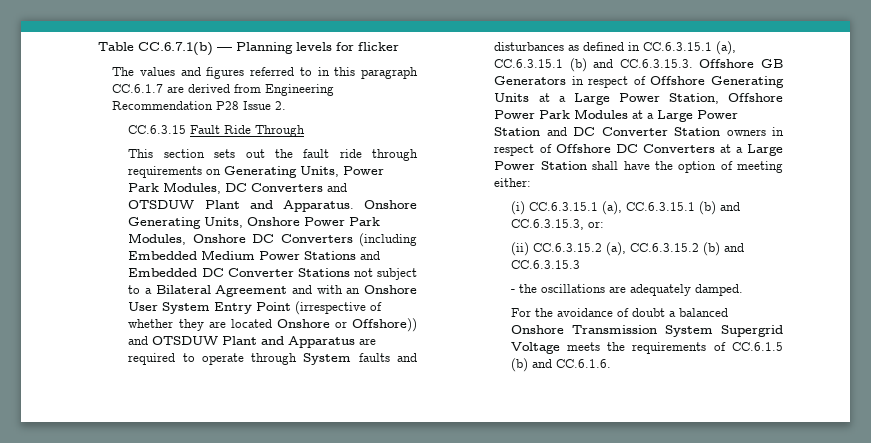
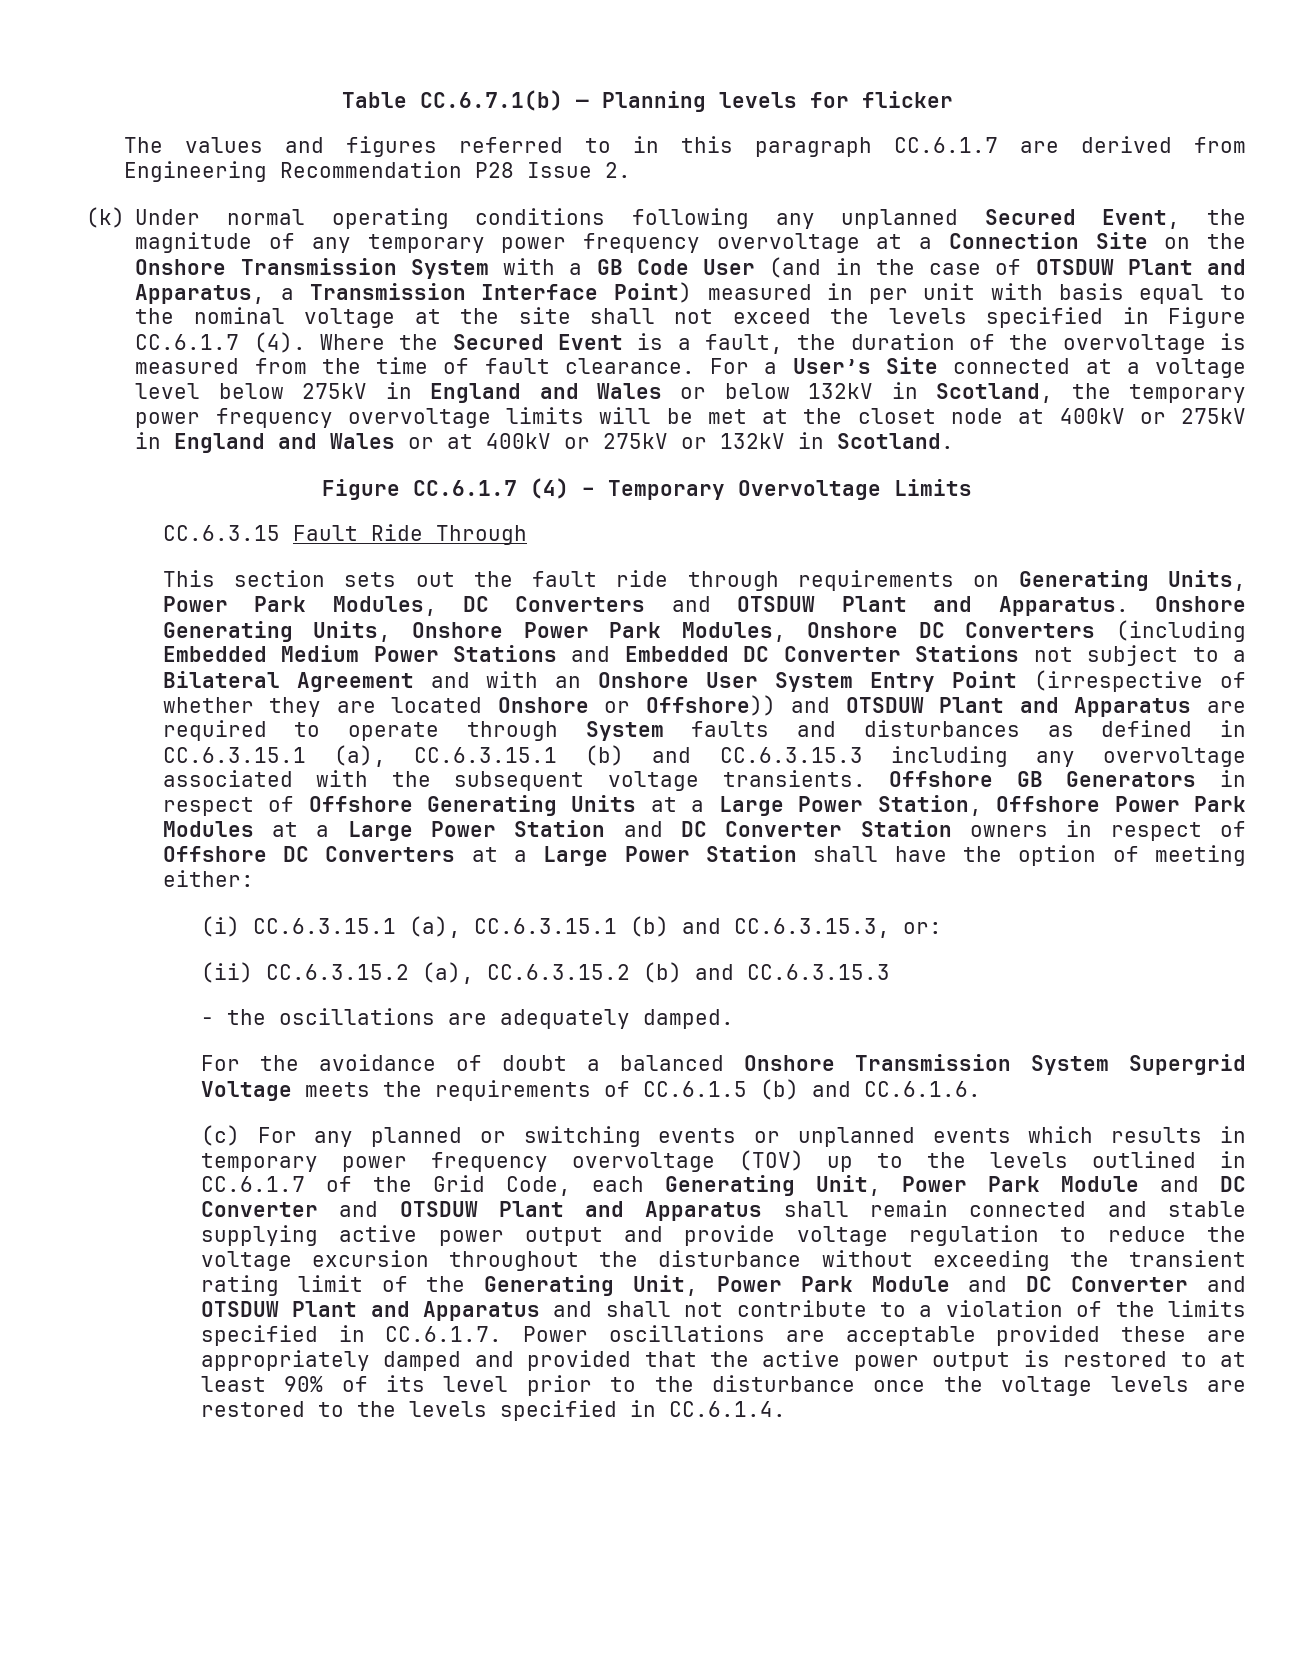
(287, 105) none -> [86,207,1246,229] [135,232,1246,253] [135,257,1246,279] [135,282,1246,304] [135,307,1247,328] [135,332,1247,354] [135,357,1247,378] [135,382,1247,403] [135,407,1247,428] [135,432,955,453] [322,478,972,500] // (k) Under normal operating conditions following any unplanned Secured Event, the magnitude of any temporary power frequency overvoltage at a Connection Site on the Onshore Transmission System with a GB Code User (and in the case of OTSDUW Plant and Apparatus, a Transmission Interface Point) measured in per unit with basis equal to the nominal voltage at the site shall not exceed the levels specified in Figure CC.6.1.7 (4). Where the Secured Event is a fault, the duration of the overvoltage is measured from the time of fault clearance. For a User’s Site connected at a voltage level below 275kV in England and Wales or below 132kV in Scotland, the temporary power frequency overvoltage limits will be met at the closet node at 400kV or 275kV in England and Wales or at 400kV or 275kV or 132kV in Scotland. // Figure CC.6.1.7 (4) – Temporary Overvoltage Limits
[619,59,693,68] CC.6.3.15.3. -> [719,746,1246,767] [162,770,866,791] CC.6.3.15.3 including any overvoltage associated with the subsequent voltage transients.
(611, 363) none -> [200,1125,1246,1147] [200,1150,1246,1172] [200,1175,1246,1196] [200,1200,1246,1221] [200,1225,1246,1246] [200,1250,1246,1271] [200,1275,1246,1296] [200,1300,1246,1321] [200,1325,1246,1346] [200,1350,1246,1371] [200,1375,1246,1396] [200,1400,786,1421] // (c) For any planned or switching events or unplanned events which results in temporary power frequency overvoltage (TOV) up to the levels outlined in CC.6.1.7 of the Grid Code, each Generating Unit, Power Park Module and DC Converter and OTSDUW Plant and Apparatus shall remain connected and stable supplying active power output and provide voltage regulation to reduce the voltage excursion throughout the disturbance without exceeding the transient rating limit of the Generating Unit, Power Park Module and DC Converter and OTSDUW Plant and Apparatus and shall not contribute to a violation of the limits specified in CC.6.1.7. Power oscillations are acceptable provided these are appropriately damped and provided that the active power output is restored to at least 90% of its level prior to the disturbance once the voltage levels are restored to the levels specified in CC.6.1.4.

